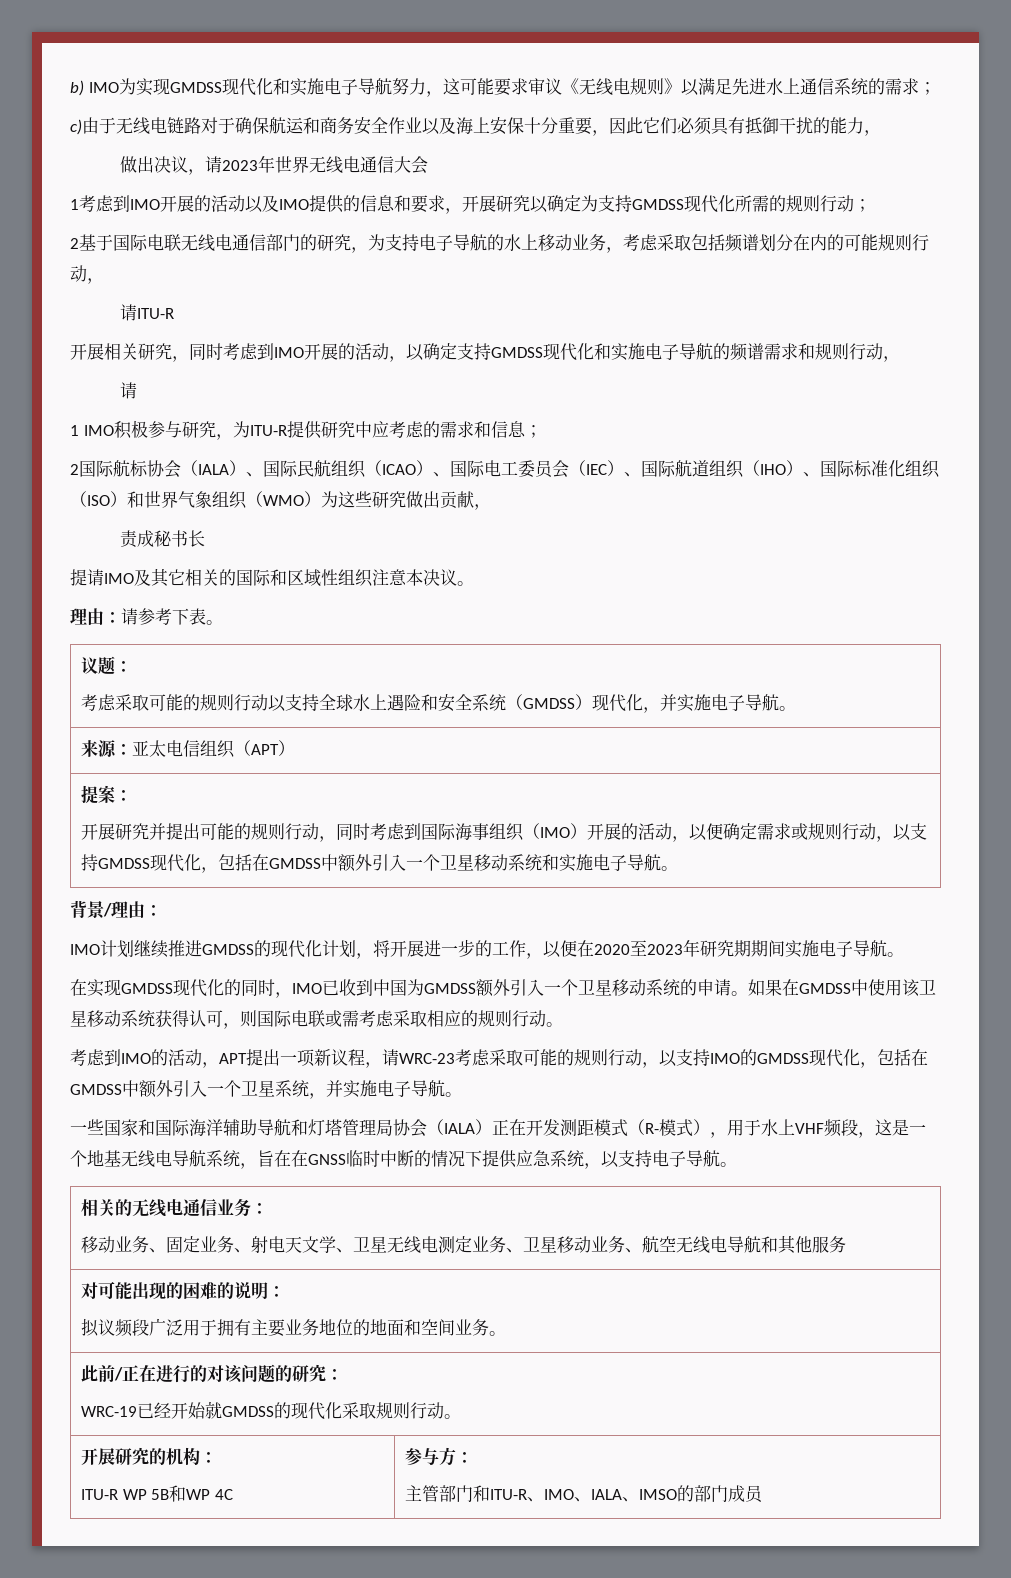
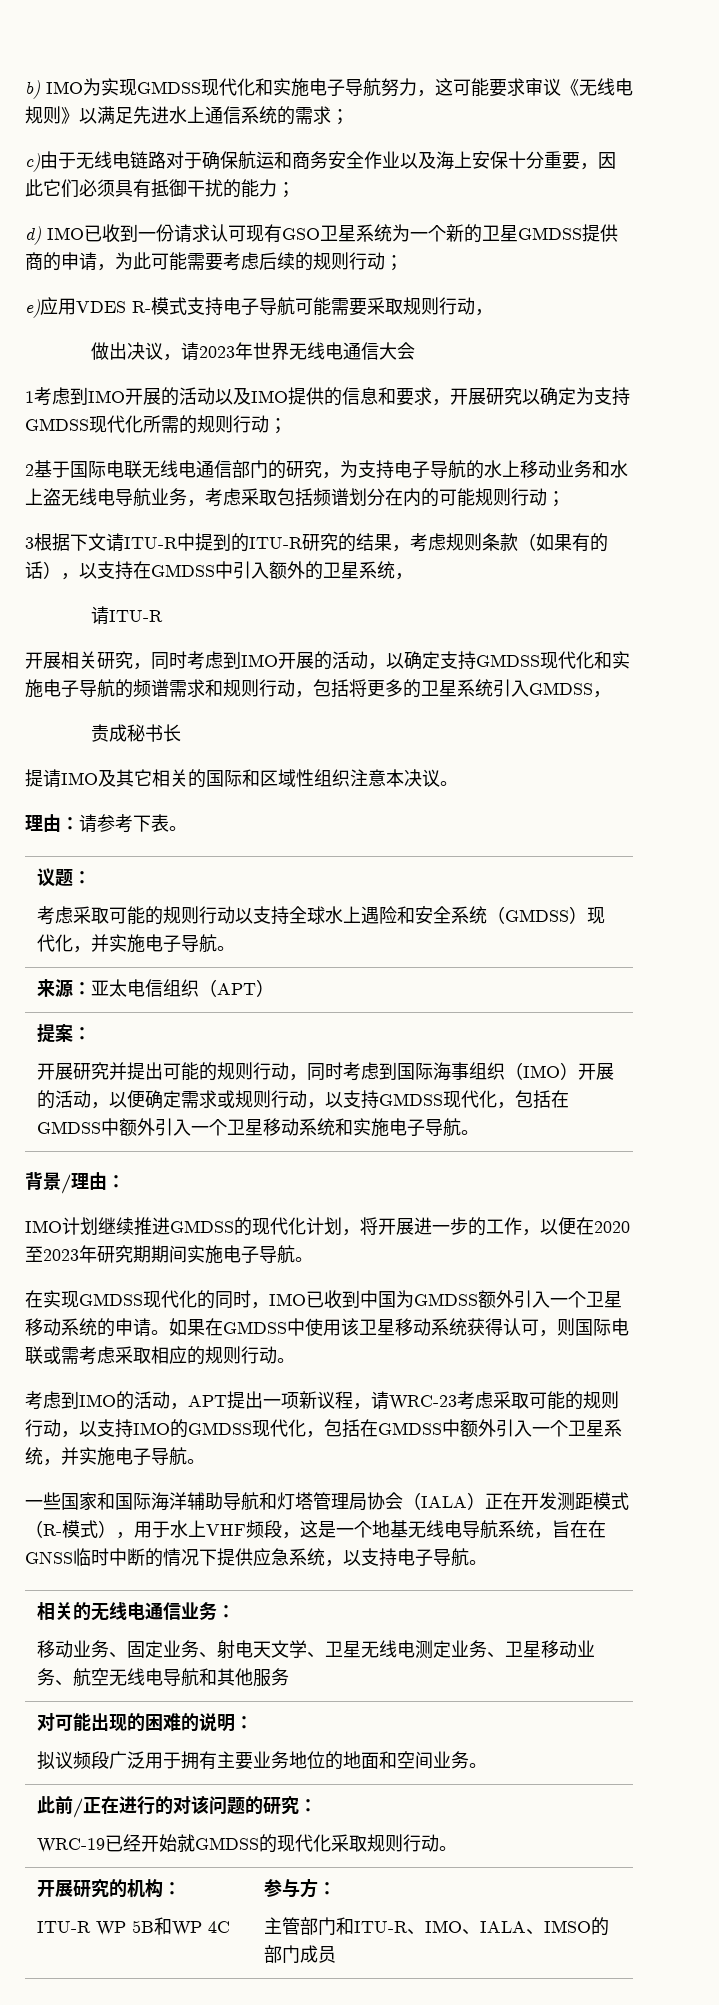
(864, 125) none -> [277,182,295,198] [25,224,618,245] [25,252,403,271] [25,297,475,318] ； // d) IMO已收到一份请求认可现有GSO卫星系统为一个新的卫星GMDSS提供商的申请，为此可能需要考虑后续的规则行动； // e)应用VDES R-模式支持电子导航可能需要采取规则行动
(606, 242) none -> [592,460,628,478] [25,488,187,506] 和水上盗无线电导航业务
(87, 273) none -> [547,491,565,507] [25,533,608,552] [25,561,395,580] ； // 3根据下文请ITU-R中提到的ITU-R研究的结果，考虑规则条款（如果有的话），以支持在GMDSS中引入额外的卫星系统
[120,382,138,399] [70,420,542,440] [70,460,940,478] [70,491,474,509] // 请 // 1 IMO积极参与研究，为ITU-R提供研究中应考虑的需求和信息； // 2国际航标协会（IALA）、国际民航组织（ICAO）、国际电工委员会（IEC）、国际航道组织（IHO）、国际标准化组织（ISO）和世界气象组织（WMO）为这些研究做出贡献 -> [313,679,593,698] 包括将更多的卫星系统引入GMDSS

